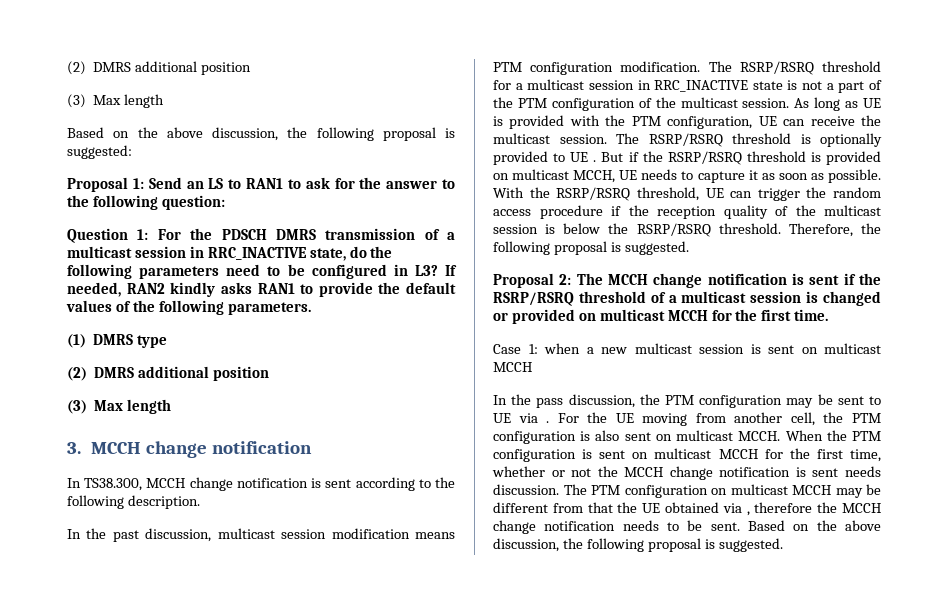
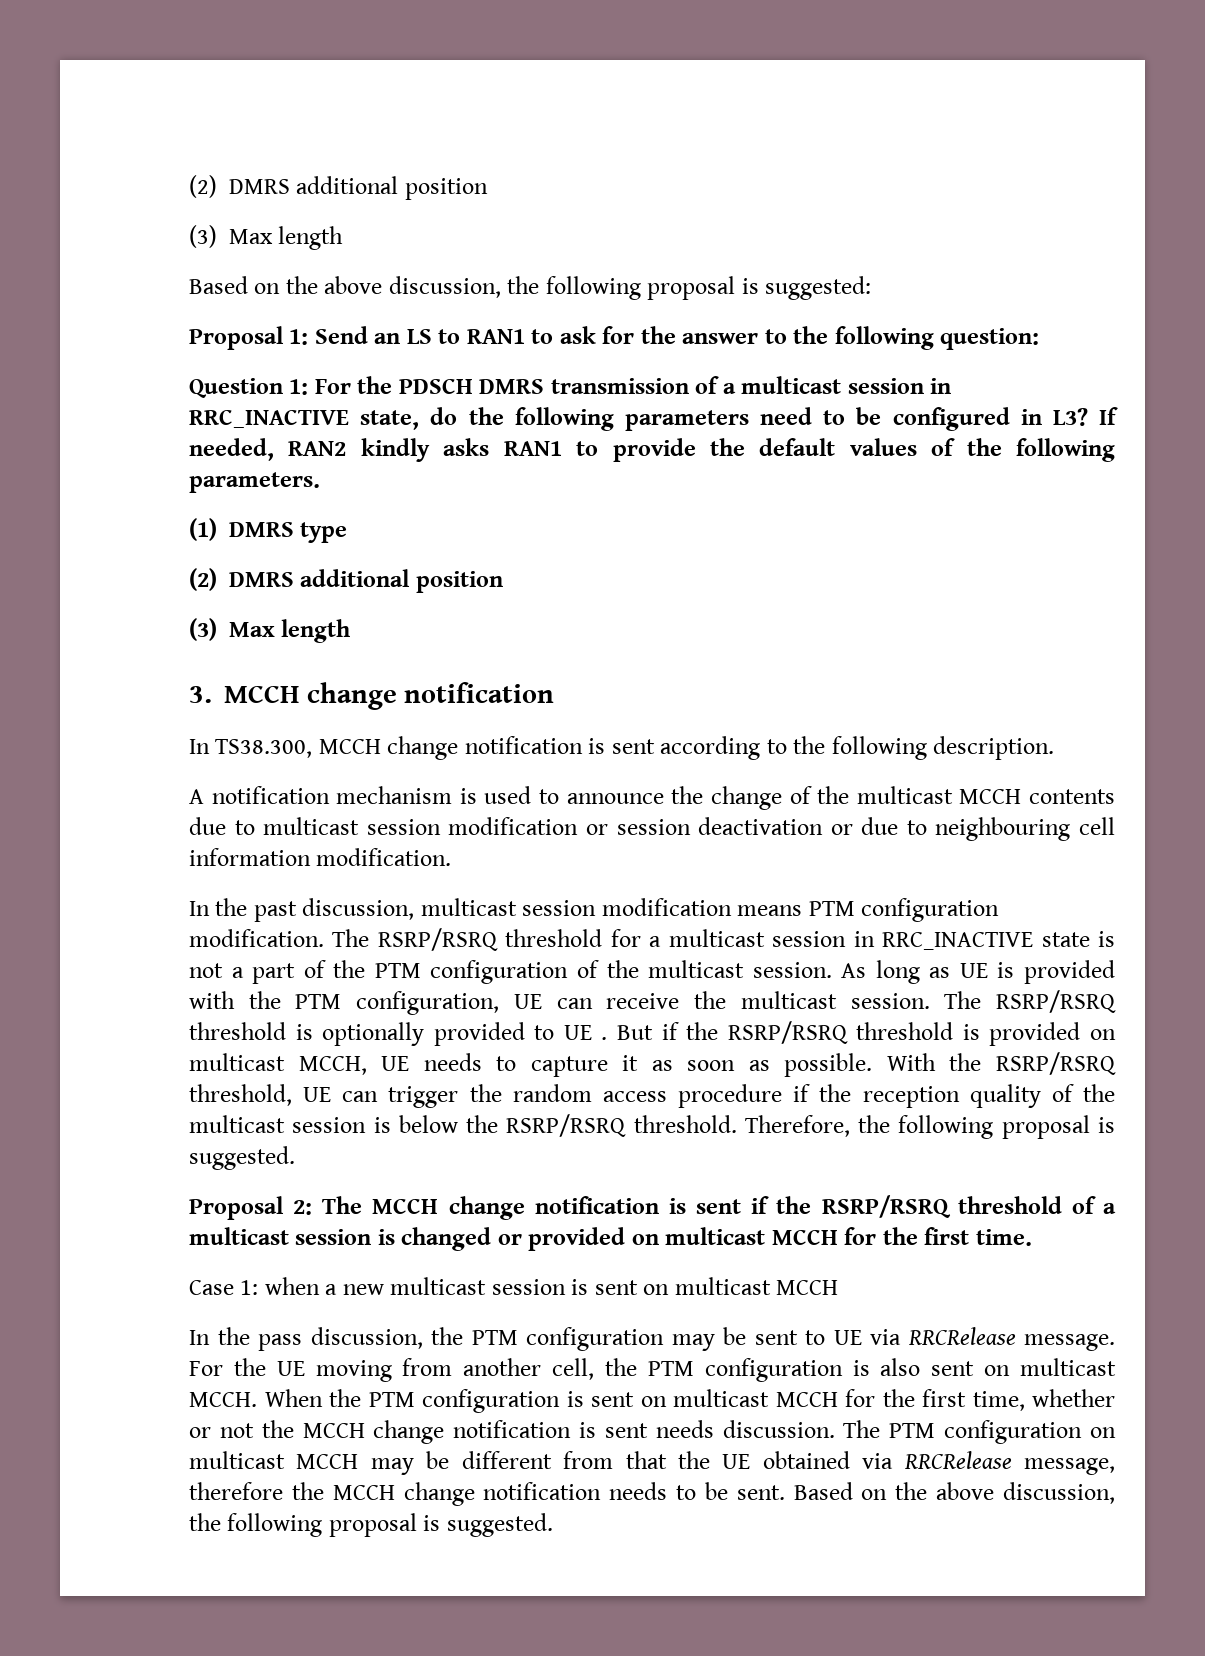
(200, 502) none -> [189,786,1116,810] [189,817,1115,841] [189,848,452,866] // A notification mechanism is used to announce the change of the multicast MCCH contents due to multicast session modification or session deactivation or due to neighbouring cell information modification.
[546,421,550,423] . -> [907,1327,1115,1351] RRCRelease message.
[746,511,750,516] , -> [903,1451,1115,1475] RRCRelease message,

